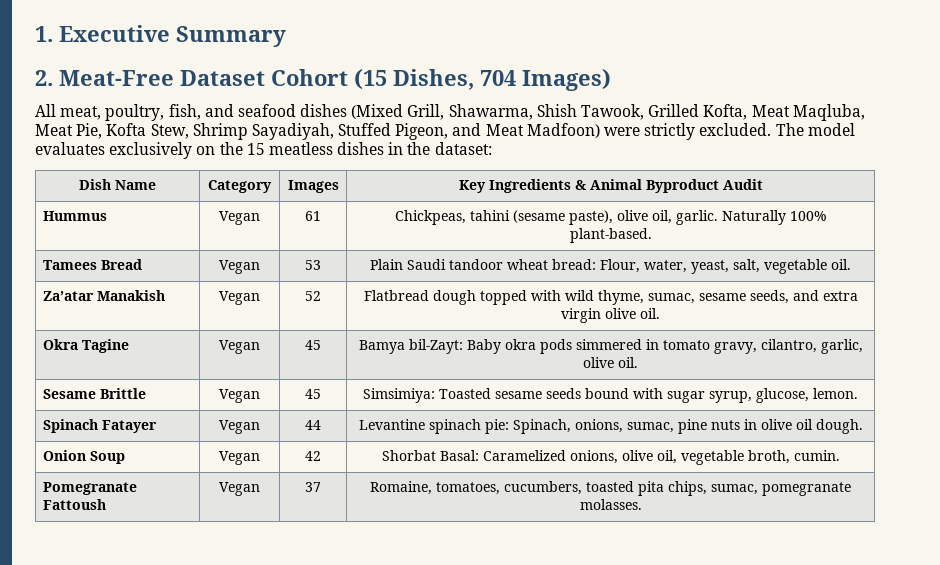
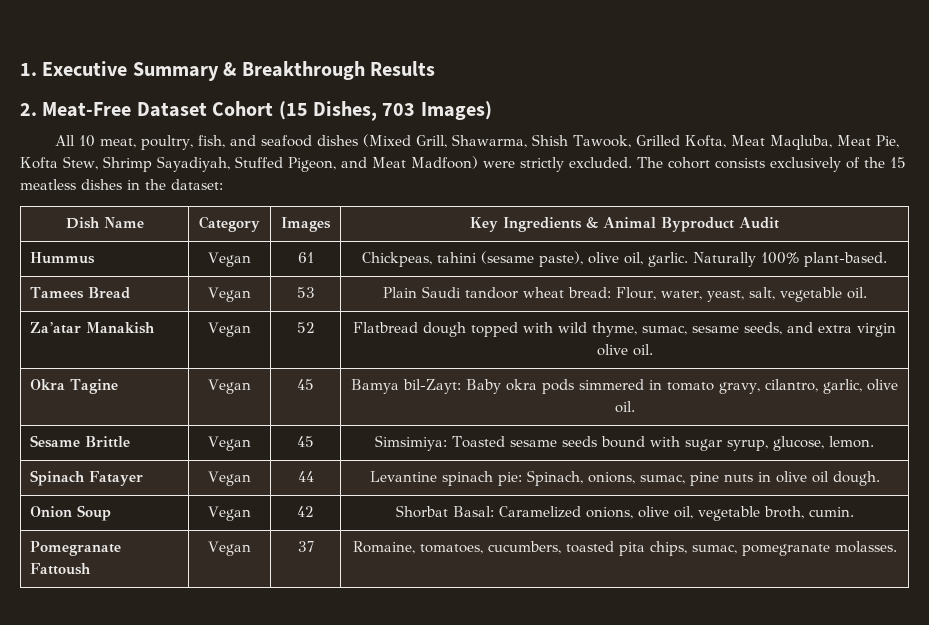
(286, 36) none -> [223,61,435,80] & Breakthrough Results
[480,70,516,86] 704 -> [382,103,416,116] 703
(56, 110) none -> [78,135,95,147] 10
[807,123,855,136] [35,142,216,159] model evaluates exclusively on -> [667,157,860,172] cohort consists exclusively of

